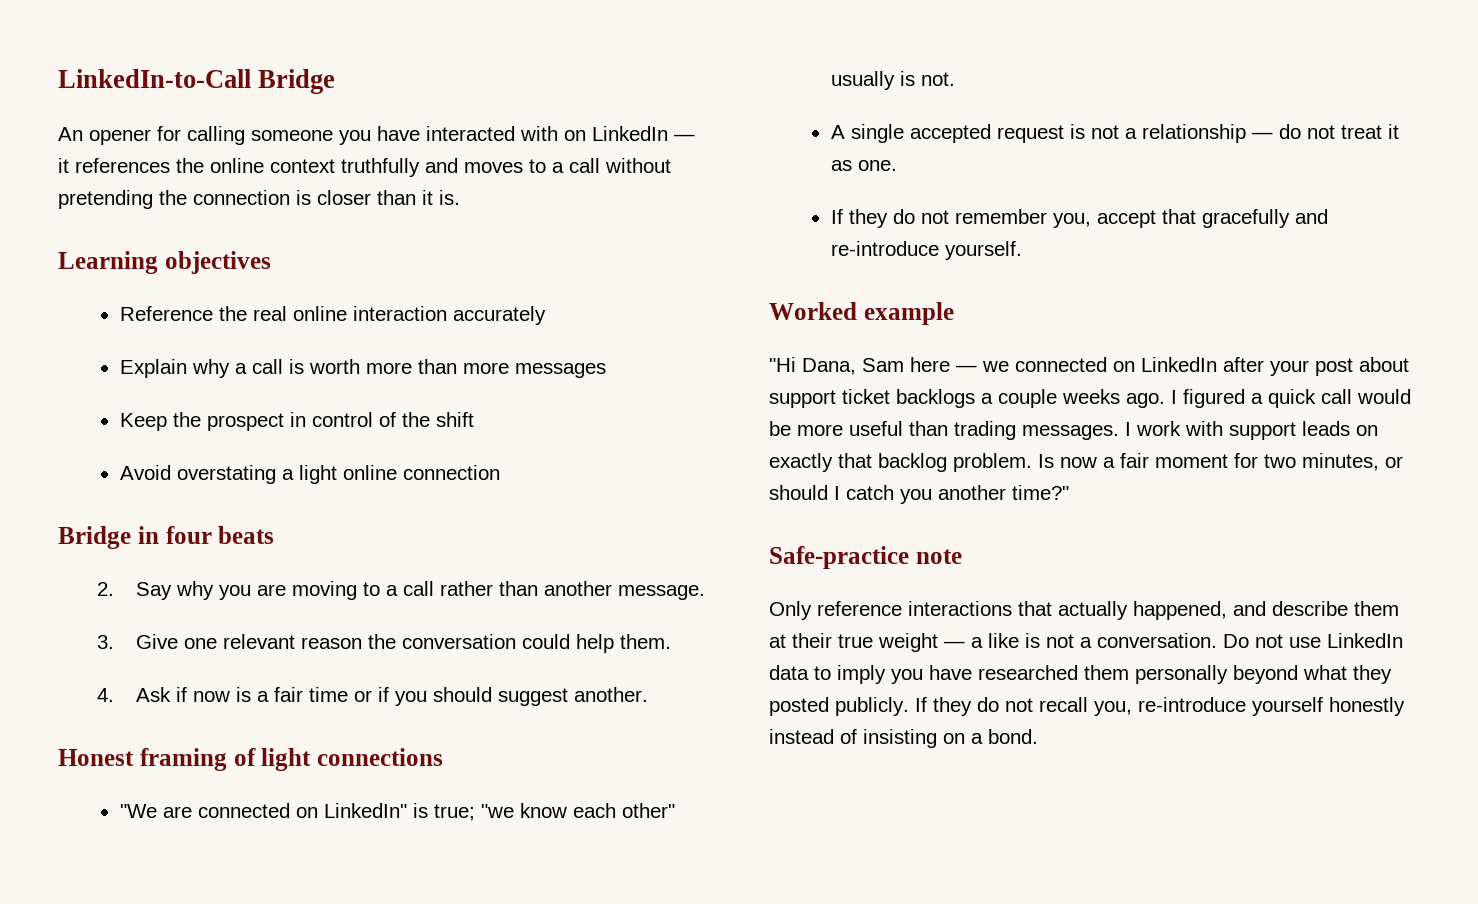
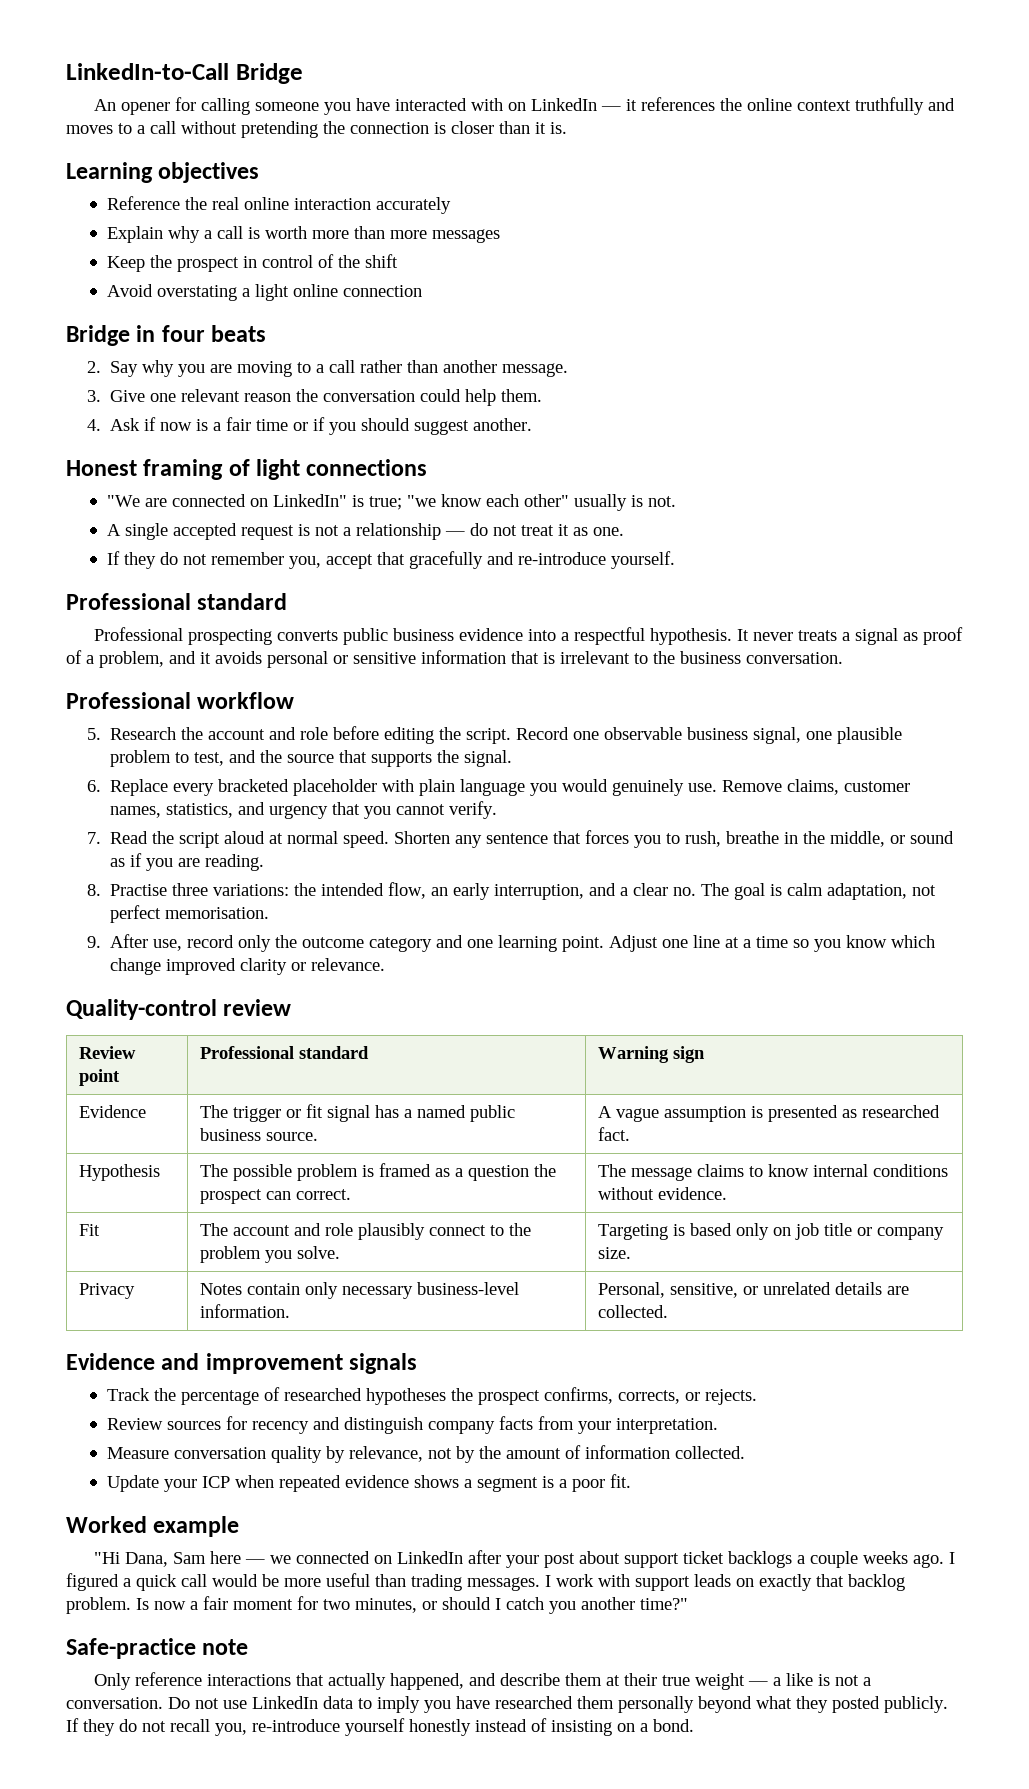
(1022, 250) none -> [66,593,288,610] [93,627,963,645] [66,650,843,668] [66,692,295,709] [86,726,903,744] [110,750,513,767] [86,779,911,796] [110,801,498,819] [86,830,955,848] [110,853,265,871] [86,882,937,900] [110,905,270,923] [86,934,936,952] [110,958,386,975] [66,999,292,1020] [79,1046,137,1059] [79,1069,121,1086] [200,1046,370,1059] [598,1046,706,1063] [79,1105,147,1118] [200,1104,516,1122] [200,1128,319,1141] [598,1105,941,1122] [598,1127,631,1141] [79,1164,161,1181] [200,1163,557,1181] [200,1189,352,1204] [598,1164,949,1181] [598,1187,728,1200] [79,1224,101,1236] [200,1223,532,1240] [200,1246,341,1263] [598,1223,945,1240] [598,1247,632,1259] [79,1283,136,1299] [200,1282,520,1299] [200,1304,291,1318] [598,1282,910,1298] [598,1305,669,1318] [66,1353,418,1374] [107,1387,758,1405] [107,1416,719,1434] [107,1445,746,1463] [107,1474,632,1492] // Professional standard // Professional prospecting converts public business evidence into a respectful hypothesis. It never treats a signal as proof of a problem, and it avoids personal or sensitive information that is irrelevant to the business conversation. // Professional workflow // 5. Research the account and role before editing the script. Record one observable business signal, one plausible problem to test, and the source that supports the signal. // 6. Replace every bracketed placeholder with plain language you would genuinely use. Remove claims, customer names, statistics, and urgency that you cannot verify. // 7. Read the script aloud at normal speed. Shorten any sentence that forces you to rush, breathe in the middle, or sound as if you are reading. // 8. Practise three variations: the intended flow, an early interruption, and a clear no. The goal is calm adaptation, not perfect memorisation. // 9. After use, record only the outcome category and one learning point. Adjust one line at a time so you know which change improved clarity or relevance. // Quality-control review // Review point | Professional standard | Warning sign // Evidence | The trigger or fit signal has a named public business source. | A vague assumption is presented as researched fact. // Hypothesis | The possible problem is framed as a question the prospect can correct. | The message claims to know internal conditions without evidence. // Fit | The account and role plausibly connect to the problem you solve. | Targeting is based only on job title or company size. // Privacy | Notes contain only necessary business-level information. | Personal, sensitive, or unrelated details are collected. // Evidence and improvement signals // Track the percentage of researched hypotheses the prospect confirms, corrects, or rejects. // Review sources for recency and distinguish company facts from your interpretation. // Measure conversation quality by relevance, not by the amount of information collected. // Update your ICP when repeated evidence shows a segment is a poor fit.

